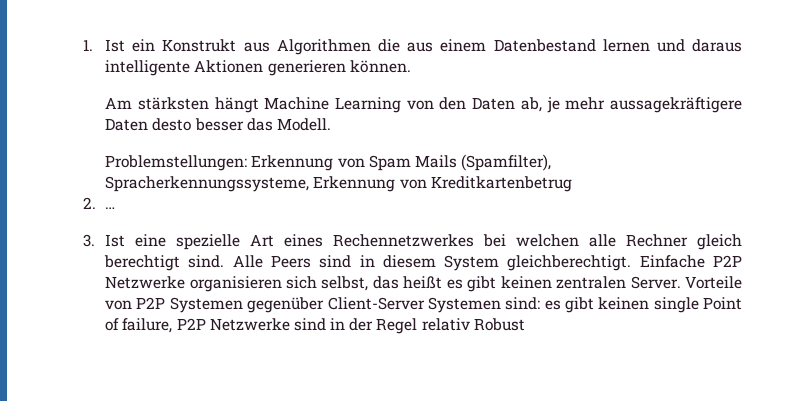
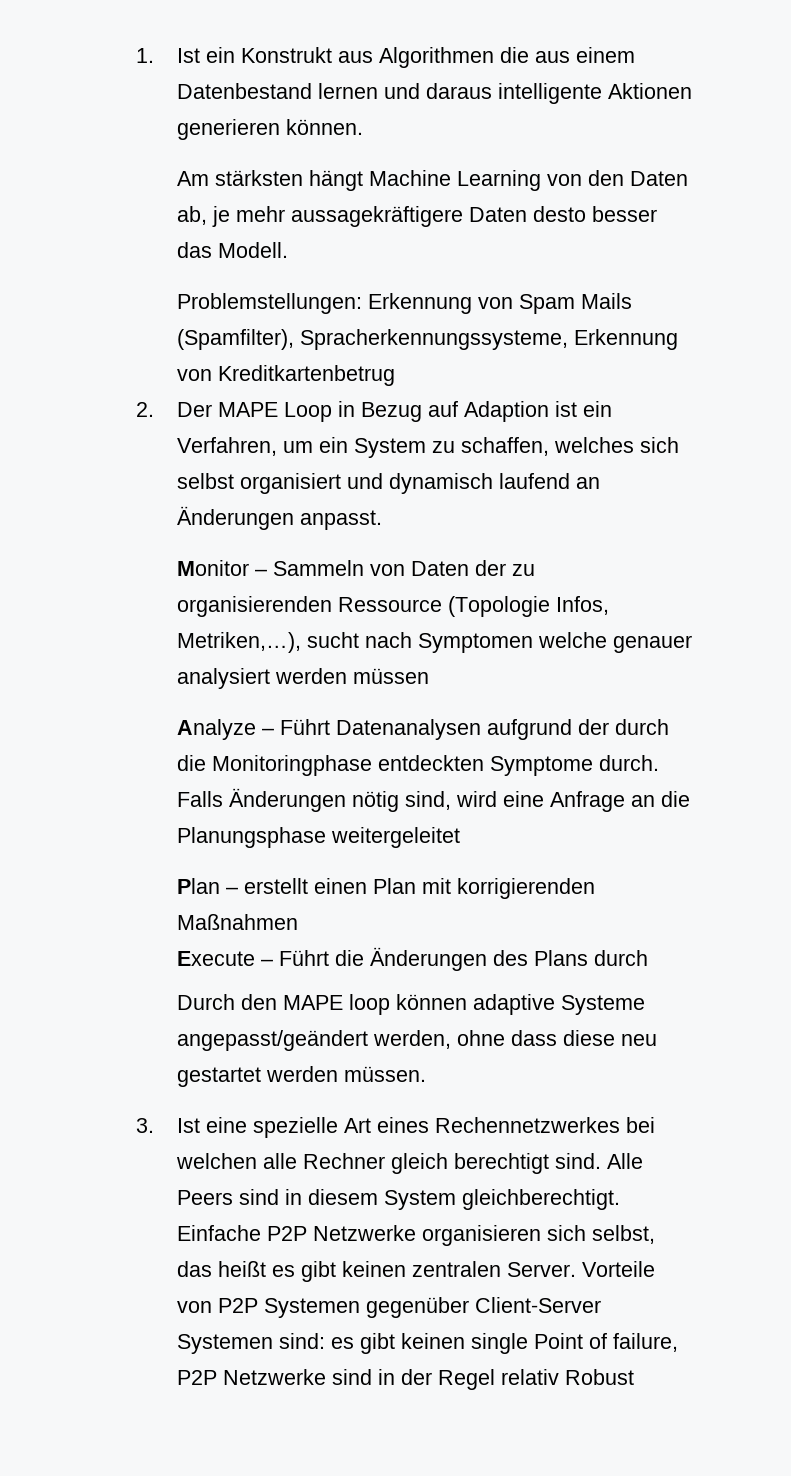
[105,207,116,209] … -> [176,401,612,422] [176,437,679,458] [176,473,600,494] [176,506,382,530] [176,560,535,576] [176,596,609,617] [176,632,692,653] [176,668,429,689] [176,719,669,740] [176,755,659,776] [176,788,690,812] [176,827,460,848] [176,878,595,899] [176,914,298,930] [176,947,648,971] [176,994,645,1015] [176,1030,657,1051] [176,1066,426,1087] Der MAPE Loop in Bezug auf Adaption ist ein Verfahren, um ein System zu schaffen, welches sich selbst organisiert und dynamisch laufend an Änderungen anpasst. // Monitor – Sammeln von Daten der zu organisierenden Ressource (Topologie Infos, Metriken,…), sucht nach Symptomen welche genauer analysiert werden müssen // Analyze – Führt Datenanalysen aufgrund der durch die Monitoringphase entdeckten Symptome durch. Falls Änderungen nötig sind, wird eine Anfrage an die Planungsphase weitergeleitet // Plan – erstellt einen Plan mit korrigierenden Maßnahmen // Execute – Führt die Änderungen des Plans durch // Durch den MAPE loop können adaptive Systeme angepasst/geändert werden, ohne dass diese neu gestartet werden müssen.

